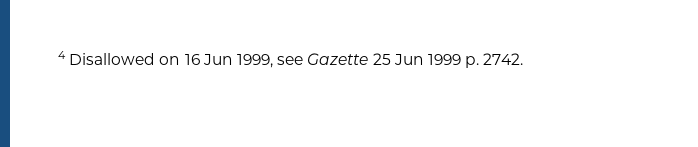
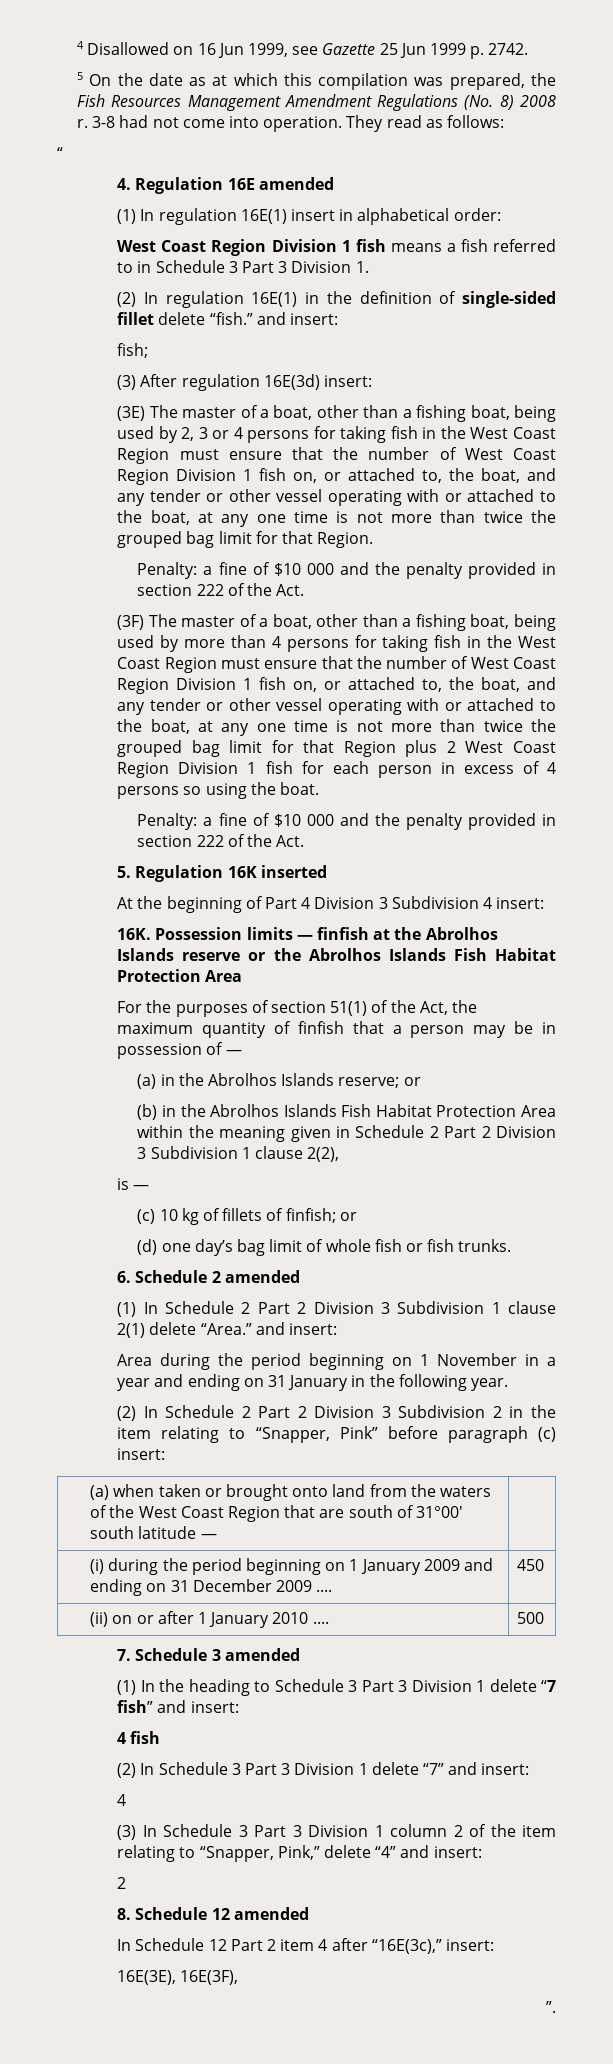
(524, 59) none -> [77,72,556,90] [77,94,556,111] [77,115,504,132] [57,147,63,159] [117,177,334,194] [117,208,501,225] [117,239,556,256] [117,260,369,273] [117,291,556,308] [117,312,339,325] [117,343,149,358] [117,374,373,391] [117,405,557,422] [117,426,556,443] [117,447,556,464] [117,468,556,485] [117,489,556,506] [117,510,556,527] [117,531,374,548] [137,562,556,579] [137,583,305,596] [117,614,556,631] [117,635,557,652] [117,656,556,673] [117,677,556,694] [117,698,556,715] [117,719,556,736] [117,740,556,757] [117,761,556,778] [117,782,320,799] [137,813,556,830] [137,834,305,847] [117,865,327,882] [117,896,545,913] [117,927,498,940] [117,948,556,961] [117,969,243,982] [117,1000,477,1017] [117,1021,556,1038] [117,1042,242,1059] [137,1073,421,1089] [137,1104,556,1120] [137,1125,556,1142] [137,1146,340,1162] [117,1178,150,1190] [137,1208,357,1225] [137,1239,512,1256] [117,1270,300,1283] [117,1301,556,1317] [117,1322,338,1338] [117,1353,557,1370] [117,1374,508,1391] [117,1405,556,1421] [117,1426,556,1443] [117,1448,166,1460] [90,1484,491,1501] [90,1505,463,1522] [90,1526,217,1539] [90,1558,493,1575] [90,1579,333,1596] [517,1559,545,1571] [90,1611,329,1628] [517,1612,545,1624] [117,1648,300,1661] [117,1679,556,1696] [117,1700,239,1713] [117,1731,161,1744] [117,1762,530,1778] [117,1794,127,1806] [117,1824,556,1840] [117,1845,482,1862] [117,1877,127,1889] [117,1907,309,1920] [117,1938,494,1954] [117,1970,239,1985] [546,2001,556,2013] // 5 On the date as at which this compilation was prepared, the Fish Resources Management Amendment Regulations (No. 8) 2008 r. 3-8 had not come into operation. They read as follows: // “ // 4. Regulation 16E amended // (1) In regulation 16E(1) insert in alphabetical order: // West Coast Region Division 1 fish means a fish referred to in Schedule 3 Part 3 Division 1. // (2) In regulation 16E(1) in the definition of single-sided fillet delete “fish.” and insert: // fish; // (3) After regulation 16E(3d) insert: // (3E) The master of a boat, other than a fishing boat, being used by 2, 3 or 4 persons for taking fish in the West Coast Region must ensure that the number of West Coast Region Division 1 fish on, or attached to, the boat, and any tender or other vessel operating with or attached to the boat, at any one time is not more than twice the grouped bag limit for that Region. // Penalty: a fine of $10 000 and the penalty provided in section 222 of the Act. // (3F) The master of a boat, other than a fishing boat, being used by more than 4 persons for taking fish in the West Coast Region must ensure that the number of West Coast Region Division 1 fish on, or attached to, the boat, and any tender or other vessel operating with or attached to the boat, at any one time is not more than twice the grouped bag limit for that Region plus 2 West Coast Region Division 1 fish for each person in excess of 4 persons so using the boat. // Penalty: a fine of $10 000 and the penalty provided in section 222 of the Act. // 5. Regulation 16K inserted // At the beginning of Part 4 Division 3 Subdivision 4 insert: // 16K. Possession limits — finfish at the Abrolhos Islands reserve or the Abrolhos Islands Fish Habitat Protection Area // For the purposes of section 51(1) of the Act, the maximum quantity of finfish that a person may be in possession of — // (a) in the Abrolhos Islands reserve; or // (b) in the Abrolhos Islands Fish Habitat Protection Area within the meaning given in Schedule 2 Part 2 Division 3 Subdivision 1 clause 2(2), // is — // (c) 10 kg of fillets of finfish; or // (d) one day’s bag limit of whole fish or fish trunks. // 6. Schedule 2 amended // (1) In Schedule 2 Part 2 Division 3 Subdivision 1 clause 2(1) delete “Area.” and insert: // Area during the period beginning on 1 November in a year and ending on 31 January in the following year. // (2) In Schedule 2 Part 2 Division 3 Subdivision 2 in the item relating to “Snapper, Pink” before paragraph (c) insert: // (a) when taken or brought onto land from the waters of the West Coast Region that are south of 31°00′ south latitude — | // (i) during the period beginning on 1 January 2009 and ending on 31 December 2009 .... | 450 // (ii) on or after 1 January 2010 .... | 500 // 7. Schedule 3 amended // (1) In the heading to Schedule 3 Part 3 Division 1 delete “7 fish” and insert: // 4 fish // (2) In Schedule 3 Part 3 Division 1 delete “7” and insert: // 4 // (3) In Schedule 3 Part 3 Division 1 column 2 of the item relating to “Snapper, Pink,” delete “4” and insert: // 2 // 8. Schedule 12 amended // In Schedule 12 Part 2 item 4 after “16E(3c),” insert: // 16E(3E), 16E(3F), // ”.

